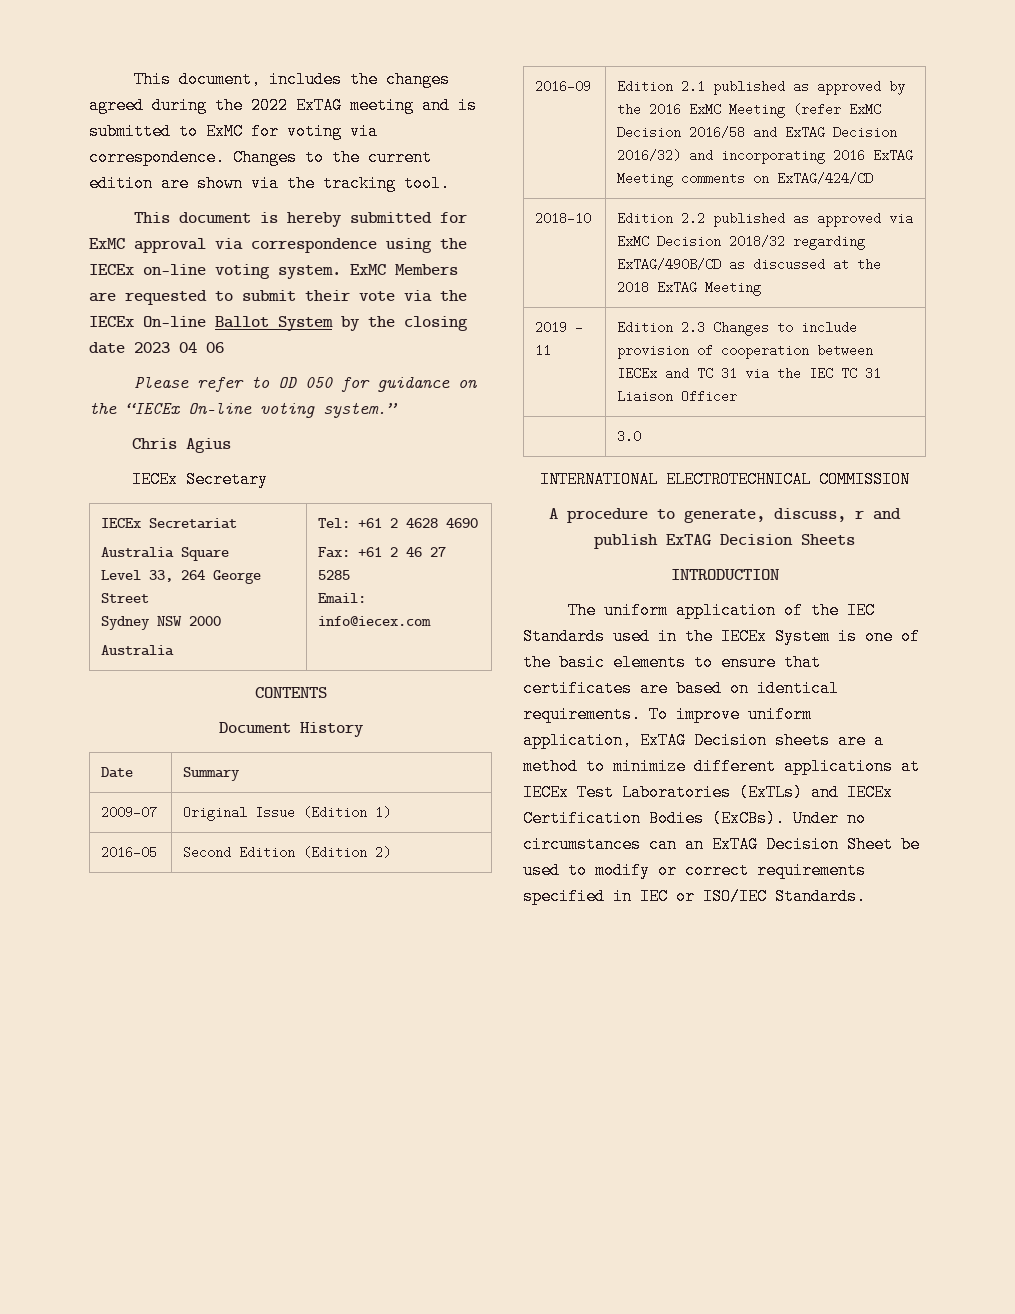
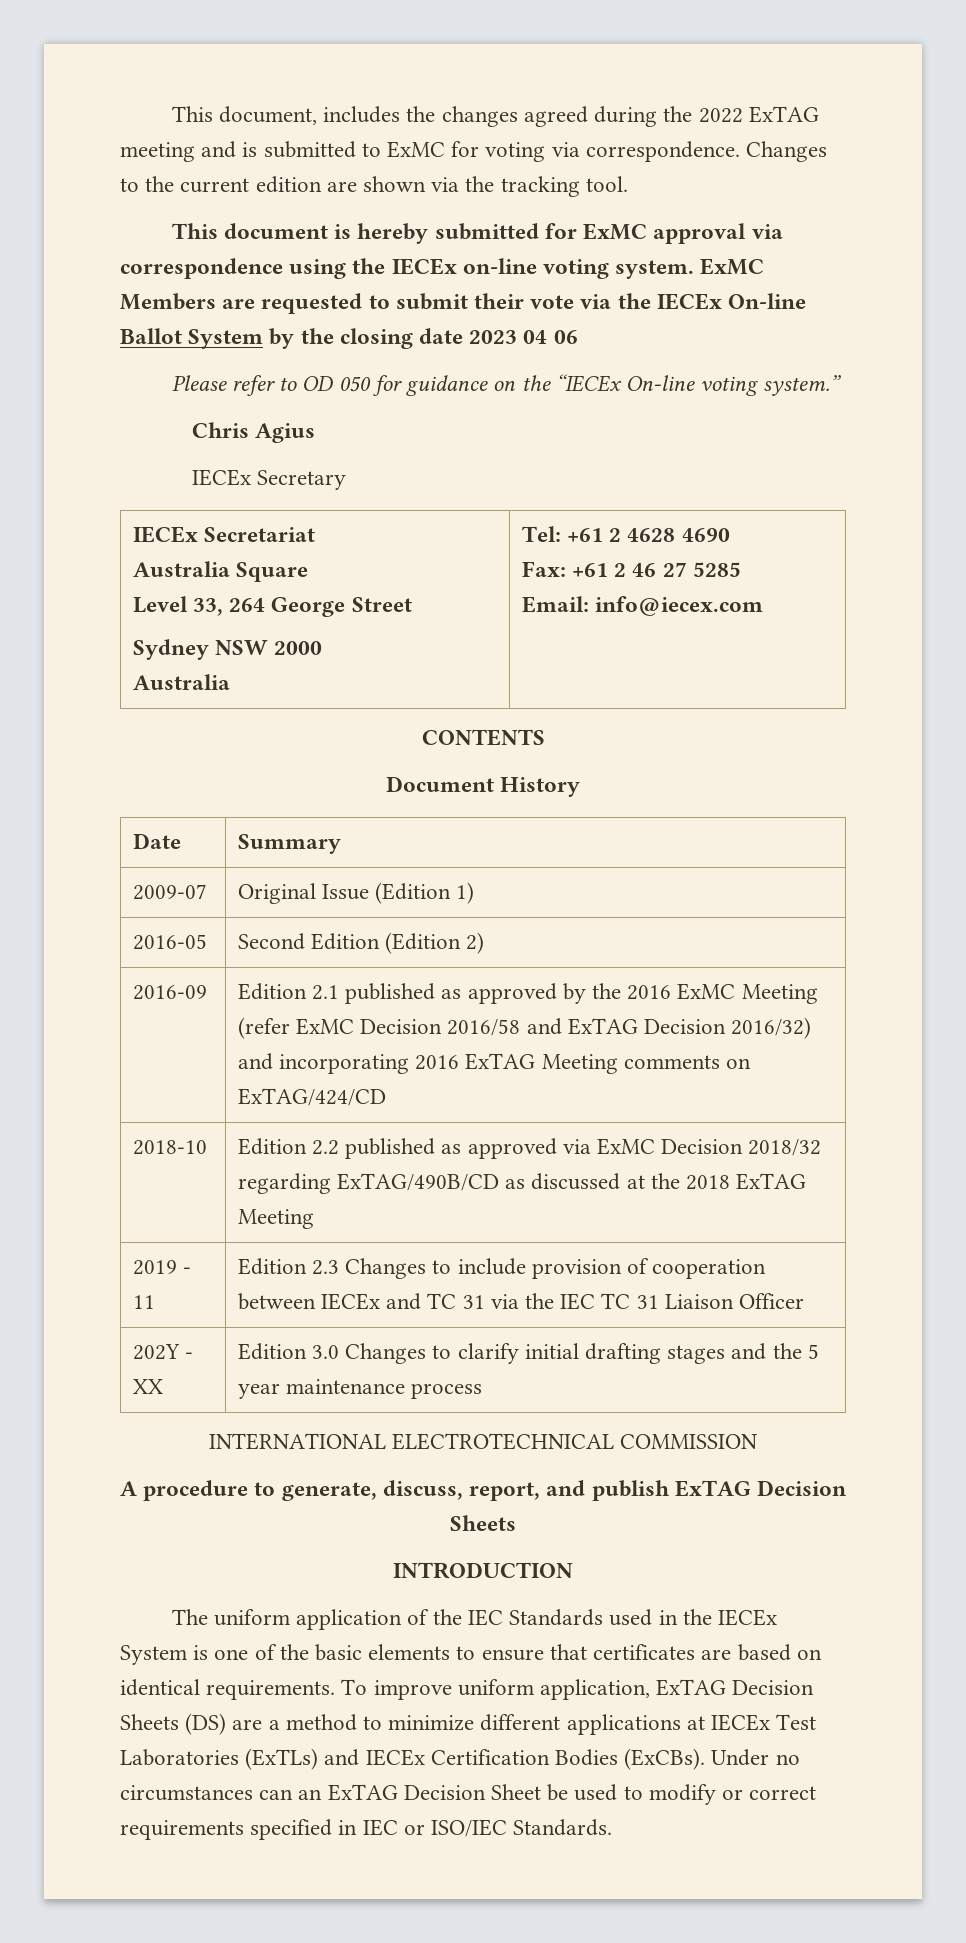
[617,430,642,443] | 3.0 -> [132,1344,193,1360] [132,1379,163,1394] [237,1343,819,1364] [237,1379,483,1399] 202Y - XX | Edition 3.0 Changes to clarify initial drafting stages and the 5 year maintenance process
[855,510,864,519] r -> [469,1482,541,1501] report,
[775,732,830,749] sheets -> [120,1713,227,1735] Sheets (DS)

